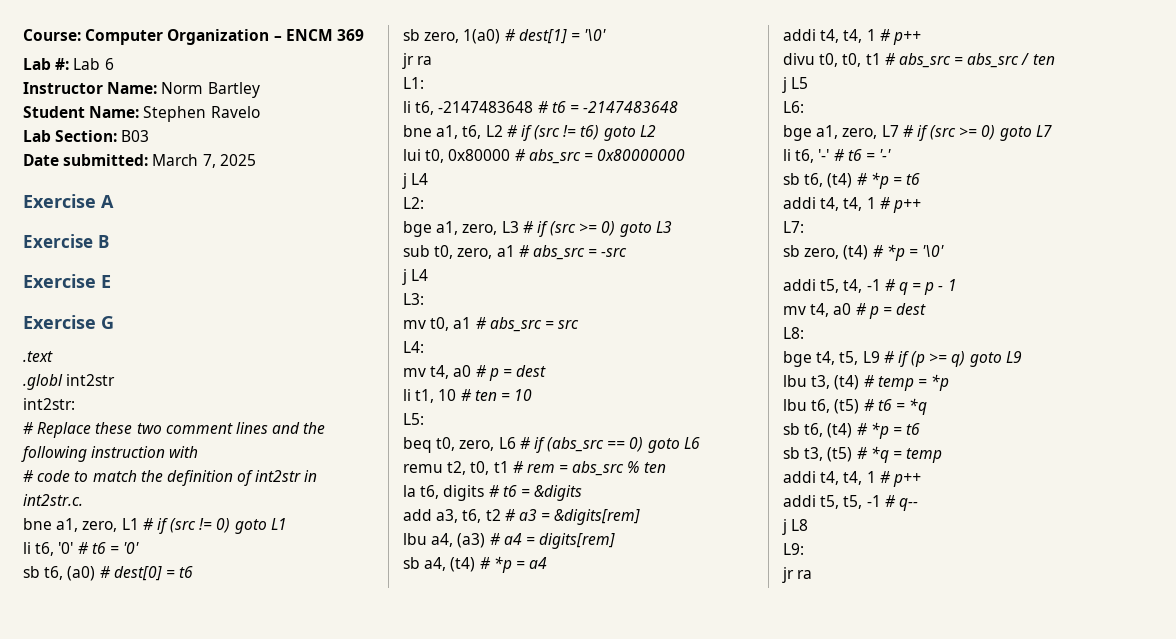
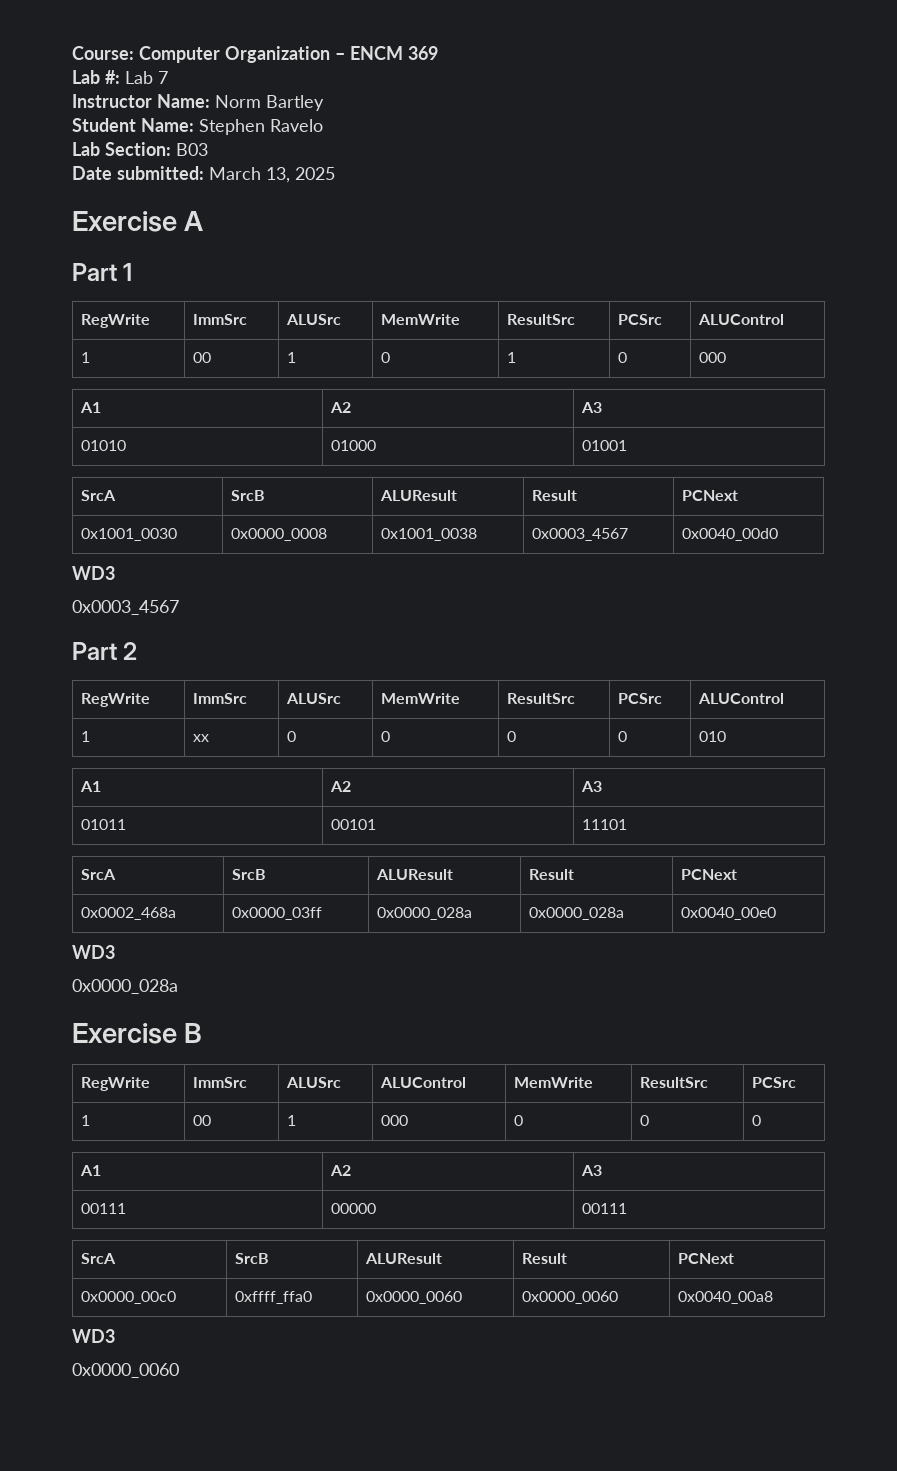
[104,58,114,70] 6 -> [158,71,168,84] 7
[202,154,216,168] 7, -> [266,167,290,183] 13,
[23,234,109,248] [23,274,111,288] [23,315,114,329] [23,351,53,362] [23,374,116,390] [23,398,75,410] [23,422,326,438] [21,446,199,462] [23,470,318,486] [23,494,83,506] [23,518,287,534] [23,542,140,556] [23,566,194,581] [403,29,607,44] [402,53,433,69] [403,77,424,89] [403,101,679,115] [403,125,656,141] [403,149,686,164] [402,173,429,189] [403,197,424,209] [403,221,672,237] [403,245,628,260] [402,269,429,285] [403,293,424,305] [403,317,580,332] [403,341,424,353] [403,365,547,381] [403,389,533,403] [403,413,424,425] [403,437,700,453] [403,461,666,476] [403,485,583,501] [403,509,641,525] [403,533,616,549] [403,556,548,573] [783,29,921,45] [783,53,1055,68] [782,77,809,93] [783,101,804,113] [783,125,1052,141] [783,149,892,163] [783,172,921,189] [783,197,921,213] [783,221,804,233] [783,244,945,261] [783,279,957,295] [783,303,927,319] [783,327,804,339] [783,351,1022,367] [783,374,950,391] [783,398,928,415] [783,422,921,439] [783,446,943,463] [783,471,921,487] [783,495,918,511] [782,519,809,535] [783,543,804,555] [782,567,813,583] Exercise B // Exercise E // Exercise G // .text // .globl int2str // int2str: // # Replace these two comment lines and the following instruction with // # code to match the definition of int2str in int2str.c. // bne a1, zero, L1 # if (src != 0) goto L1 // li t6, '0' # t6 = '0' // sb t6, (a0) # dest[0] = t6 // sb zero, 1(a0) # dest[1] = '\0' // jr ra // L1: // li t6, -2147483648 # t6 = -2147483648 // bne a1, t6, L2 # if (src != t6) goto L2 // lui t0, 0x80000 # abs_src = 0x80000000 // j L4 // L2: // bge a1, zero, L3 # if (src >= 0) goto L3 // sub t0, zero, a1 # abs_src = -src // j L4 // L3: // mv t0, a1 # abs_src = src // L4: // mv t4, a0 # p = dest // li t1, 10 # ten = 10 // L5: // beq t0, zero, L6 # if (abs_src == 0) goto L6 // remu t2, t0, t1 # rem = abs_src % ten // la t6, digits # t6 = &digits // add a3, t6, t2 # a3 = &digits[rem] // lbu a4, (a3) # a4 = digits[rem] // sb a4, (t4) # *p = a4 // addi t4, t4, 1 # p++ // divu t0, t0, t1 # abs_src = abs_src / ten // j L5 // L6: // bge a1, zero, L7 # if (src >= 0) goto L7 // li t6, '-' # t6 = '-' // sb t6, (t4) # *p = t6 // addi t4, t4, 1 # p++ // L7: // sb zero, (t4) # *p = '\0' // addi t5, t4, -1 # q = p - 1 // mv t4, a0 # p = dest // L8: // bge t4, t5, L9 # if (p >= q) goto L9 // lbu t3, (t4) # temp = *p // lbu t6, (t5) # t6 = *q // sb t6, (t4) # *p = t6 // sb t3, (t5) # *q = temp // addi t4, t4, 1 # p++ // addi t5, t5, -1 # q-- // j L8 // L9: // jr ra -> [72,263,133,281] [81,314,151,328] [193,314,248,325] [286,314,342,325] [381,314,461,325] [507,314,576,325] [618,314,663,325] [698,314,785,325] [81,352,91,363] [193,352,212,363] [287,352,297,363] [381,352,391,363] [507,352,517,363] [618,352,628,363] [699,352,727,363] [80,402,102,413] [330,402,352,413] [581,402,603,413] [81,440,127,451] [331,440,377,451] [582,440,628,451] [81,490,117,501] [231,490,266,501] [380,490,458,501] [532,490,578,501] [682,490,739,501] [81,528,178,541] [231,528,328,541] [381,528,478,541] [532,528,629,541] [682,528,779,541] [72,566,115,580] [72,600,179,615] [72,642,138,660] [81,693,151,707] [193,693,248,704] [286,693,342,704] [381,693,461,704] [507,693,576,704] [618,693,663,704] [698,693,785,704] [81,731,91,742] [193,734,210,742] [287,731,297,742] [381,731,391,742] [507,731,517,742] [618,731,628,742] [699,731,727,742] [80,781,102,792] [330,781,352,792] [581,781,603,792] [81,819,127,830] [331,819,377,830] [582,819,628,830] [81,869,117,880] [232,869,267,880] [376,869,454,880] [529,869,575,880] [681,869,738,880] [81,907,177,920] [232,907,323,920] [377,907,473,920] [529,907,625,920] [681,907,777,920] [72,945,115,959] [72,979,178,994] [72,1023,203,1044] [81,1077,151,1091] [193,1077,248,1088] [286,1077,342,1088] [380,1077,467,1088] [514,1077,594,1088] [640,1077,709,1088] [752,1077,797,1088] [81,1115,91,1126] [193,1115,212,1126] [287,1115,297,1126] [381,1115,409,1126] [514,1115,524,1126] [640,1115,650,1126] [752,1115,762,1126] [80,1165,102,1176] [330,1165,352,1176] [581,1165,603,1176] [81,1203,127,1214] [331,1203,377,1214] [582,1203,628,1214] [81,1253,117,1264] [235,1253,270,1264] [365,1253,443,1264] [522,1253,568,1264] [678,1253,735,1264] [81,1291,177,1304] [235,1291,313,1304] [366,1291,463,1304] [522,1291,619,1304] [678,1291,774,1304] [72,1329,115,1343] [72,1363,179,1378] Part 1 // RegWrite | ImmSrc | ALUSrc | MemWrite | ResultSrc | PCSrc | ALUControl // 1 | 00 | 1 | 0 | 1 | 0 | 000 // A1 | A2 | A3 // 01010 | 01000 | 01001 // SrcA | SrcB | ALUResult | Result | PCNext // 0x1001_0030 | 0x0000_0008 | 0x1001_0038 | 0x0003_4567 | 0x0040_00d0 // WD3 // 0x0003_4567 // Part 2 // RegWrite | ImmSrc | ALUSrc | MemWrite | ResultSrc | PCSrc | ALUControl // 1 | xx | 0 | 0 | 0 | 0 | 010 // A1 | A2 | A3 // 01011 | 00101 | 11101 // SrcA | SrcB | ALUResult | Result | PCNext // 0x0002_468a | 0x0000_03ff | 0x0000_028a | 0x0000_028a | 0x0040_00e0 // WD3 // 0x0000_028a // Exercise B // RegWrite | ImmSrc | ALUSrc | ALUControl | MemWrite | ResultSrc | PCSrc // 1 | 00 | 1 | 000 | 0 | 0 | 0 // A1 | A2 | A3 // 00111 | 00000 | 00111 // SrcA | SrcB | ALUResult | Result | PCNext // 0x0000_00c0 | 0xffff_ffa0 | 0x0000_0060 | 0x0000_0060 | 0x0040_00a8 // WD3 // 0x0000_0060

